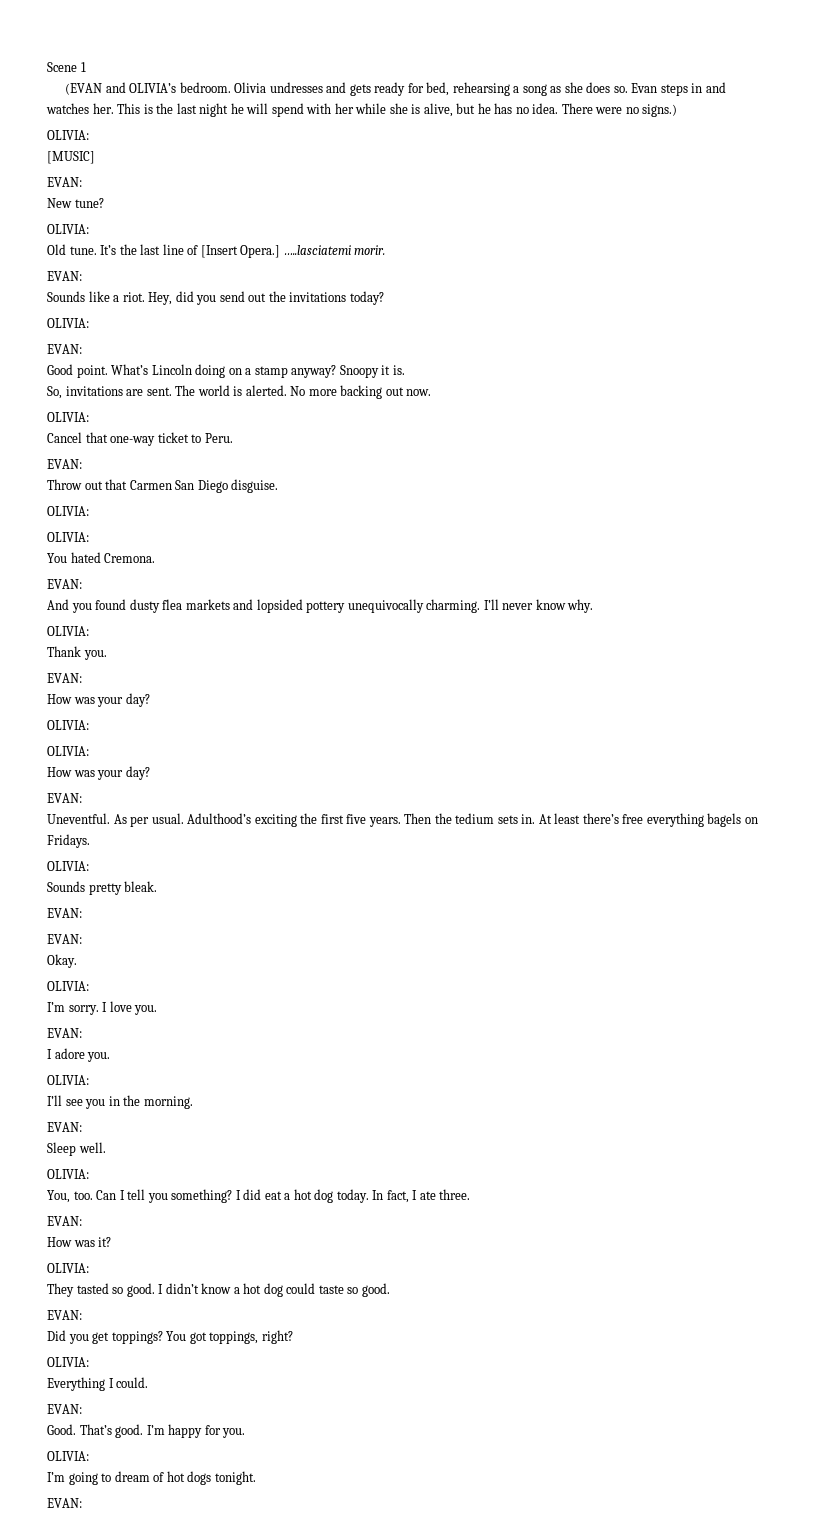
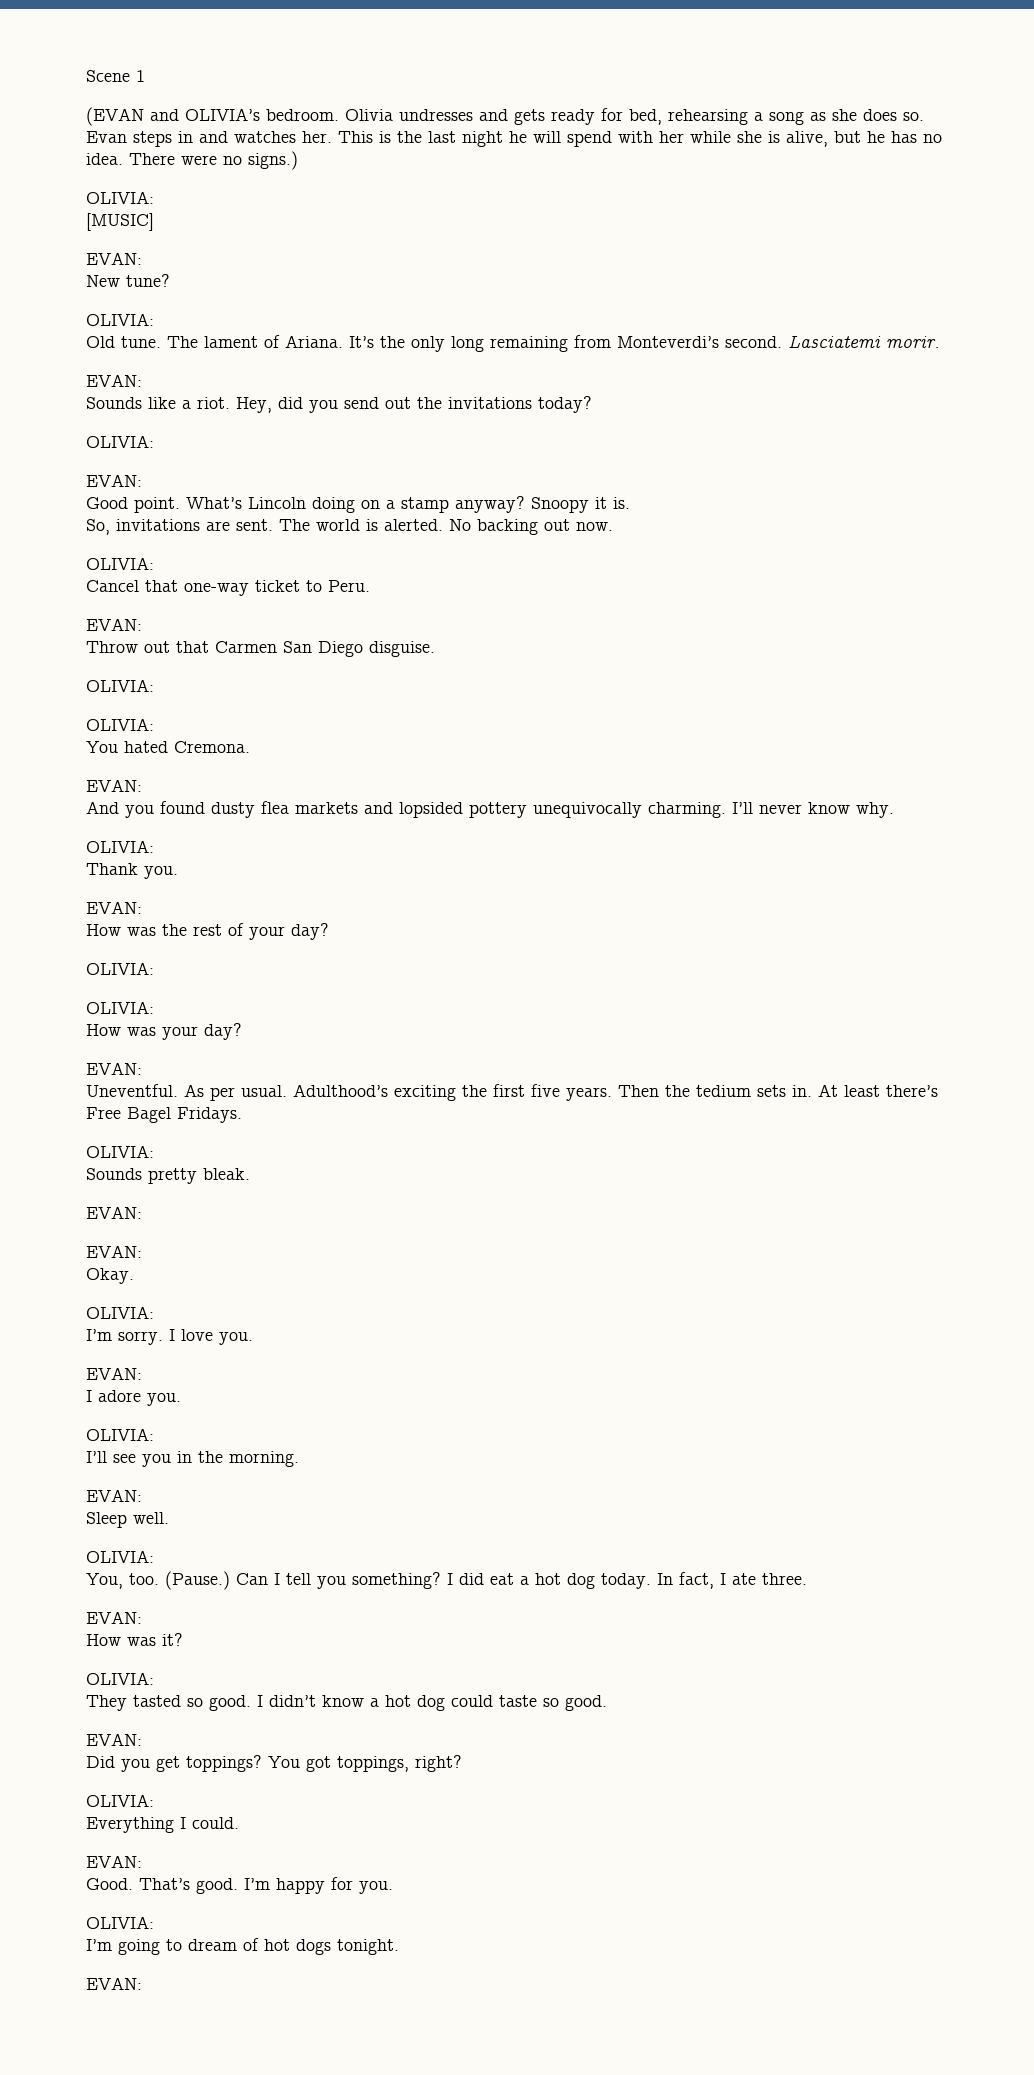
[100,244,351,258] It’s the last line of [Insert Opera.] …..lasciatemi -> [167,335,881,352] The lament of Ariana. It’s the only long remaining from Monteverdi’s second. Lasciatemi
[308,389,337,396] more -> (471, 525) none
(95, 700) none -> [162,923,244,936] the rest of
[622,813,758,827] free everything bagels on -> [86,1107,171,1123] Free Bagel
(93, 1195) none -> [165,1571,230,1590] (Pause.)

